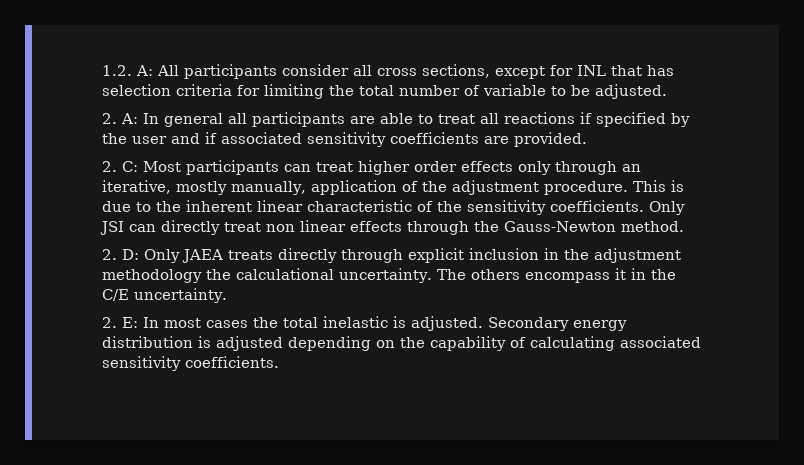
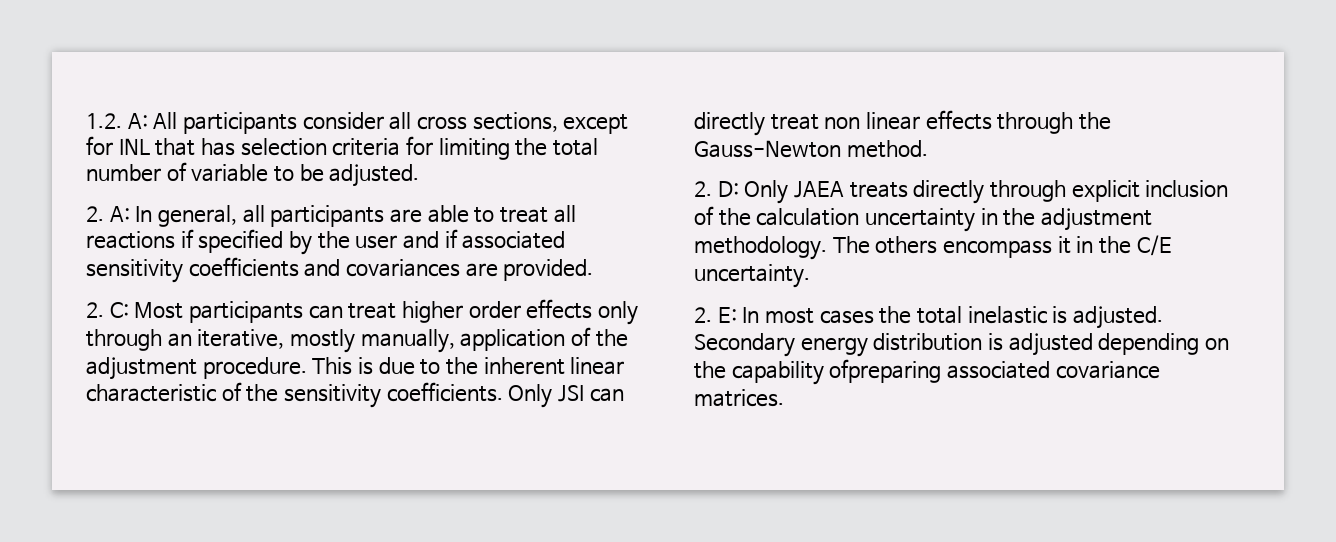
[164,113,223,127] general -> [158,205,238,227] general,
(479, 138) none -> [304,259,460,277] and covariances
[544,248,681,263] [102,268,432,283] in the adjustment methodology the calculational uncertainty. -> [694,206,1153,232] [694,236,827,260] of the calculation uncertainty in the adjustment methodology.
[510,336,701,351] [102,356,279,371] of calculating associated sensitivity coefficients. -> [829,359,1160,383] [694,389,784,407] ofpreparing associated covariance matrices.

